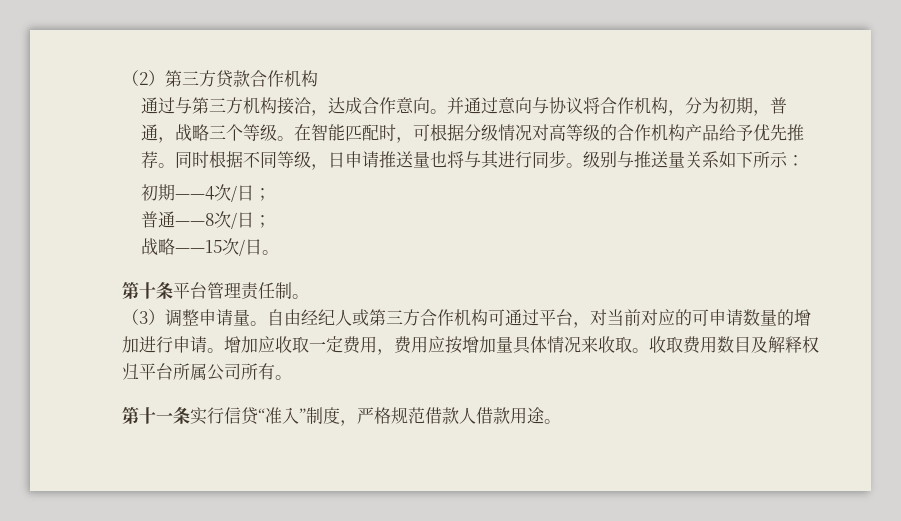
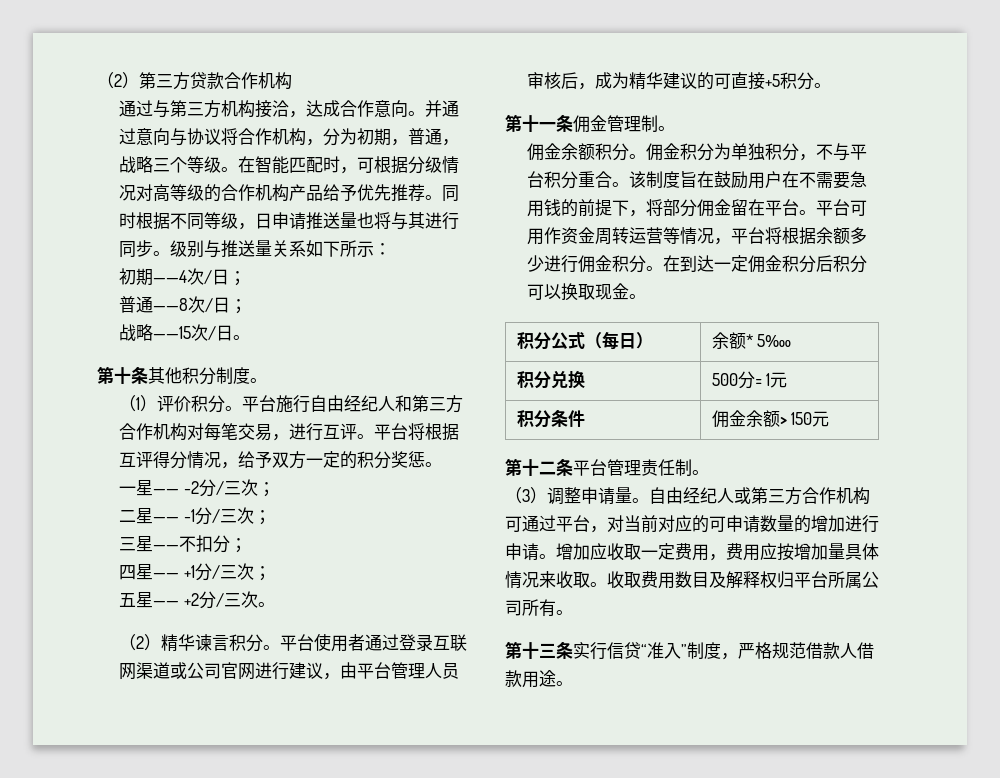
(173, 290) none -> [148,367,267,385] [119,395,464,413] [119,423,460,441] [119,451,443,469] [119,479,276,497] [119,507,272,525] [119,535,248,553] [119,563,272,581] [119,591,276,609] [119,633,468,652] [119,662,460,680] [527,72,832,90] [505,114,675,133] [527,143,868,161] [527,171,868,189] [527,199,868,217] [527,227,868,245] [527,255,868,273] [527,283,647,301] [516,331,653,350] [711,332,792,350] [516,370,585,389] [711,371,788,389] [516,409,585,428] [711,410,830,428] [505,458,573,476] 其他积分制度。 // （1）评价积分。平台施行自由经纪人和第三方合作机构对每笔交易，进行互评。平台将根据互评得分情况，给予双方一定的积分奖惩。 // 一星—— -2分/三次； // 二星—— -1分/三次； // 三星——不扣分； // 四星—— +1分/三次； // 五星—— +2分/三次。 // （2）精华谏言积分。平台使用者通过登录互联网渠道或公司官网进行建议，由平台管理人员审核后，成为精华建议的可直接+5积分。 // 第十一条佣金管理制。 // 佣金余额积分。佣金积分为单独积分，不与平台积分重合。该制度旨在鼓励用户在不需要急用钱的前提下，将部分佣金留在平台。平台可用作资金周转运营等情况，平台将根据余额多少进行佣金积分。在到达一定佣金积分后积分可以换取现金。 // 积分公式（每日） | 余额* 5‱ // 积分兑换 | 500分= 1元 // 积分条件 | 佣金余额> 150元 // 第十二条
[156,412,173,422] 一 -> [539,643,556,658] 三

